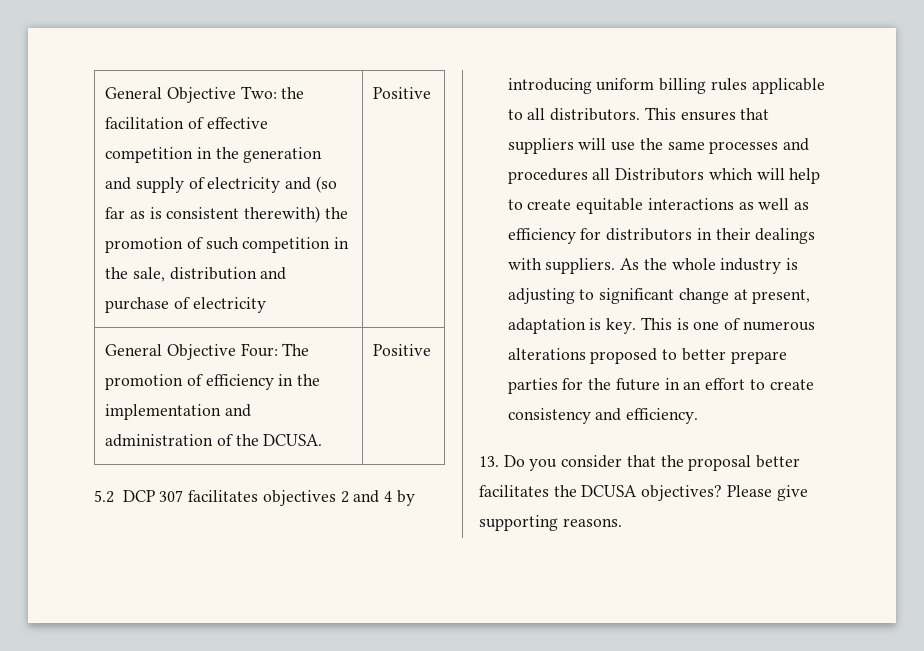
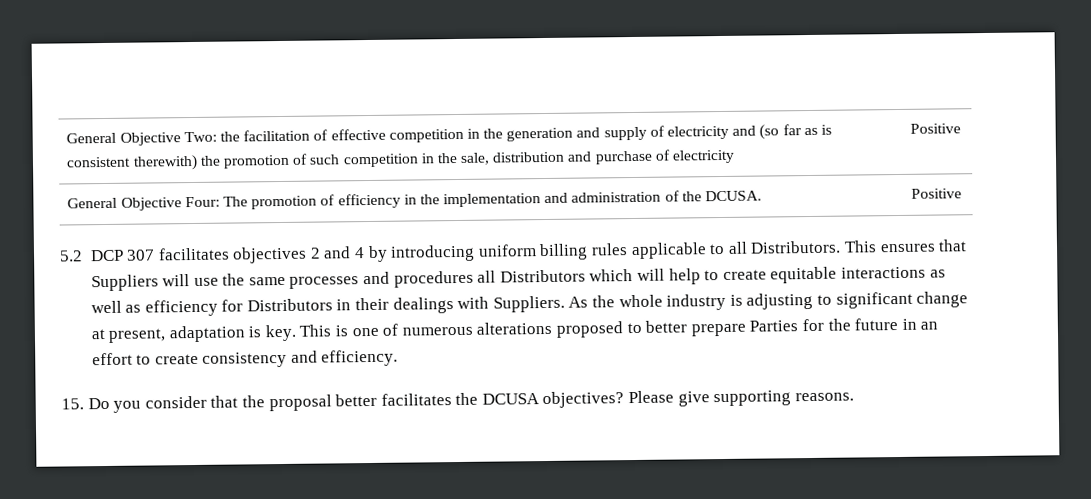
[550,108,641,121] distributors. -> [750,240,842,254] Distributors.
[507,138,574,154] suppliers -> [90,274,159,292] Suppliers
[606,228,693,241] distributors -> [246,298,333,312] Distributors
[545,258,616,274] suppliers. -> [492,295,565,313] Suppliers.
[507,378,558,394] parties -> [749,320,799,332] Parties
[479,456,499,467] 13. -> [61,398,84,410] 15.

